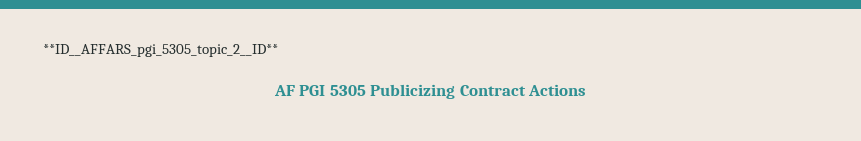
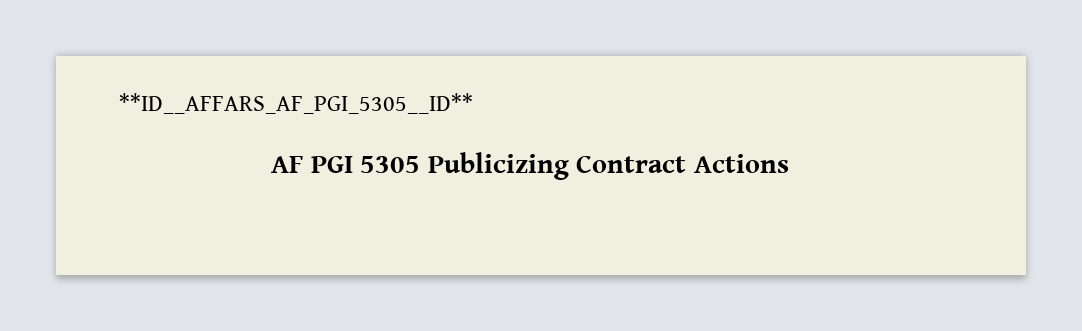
[43,44,278,57] **ID__AFFARS_pgi_5305_topic_2__ID** -> [119,93,473,114] **ID__AFFARS_AF_PGI_5305__ID**

